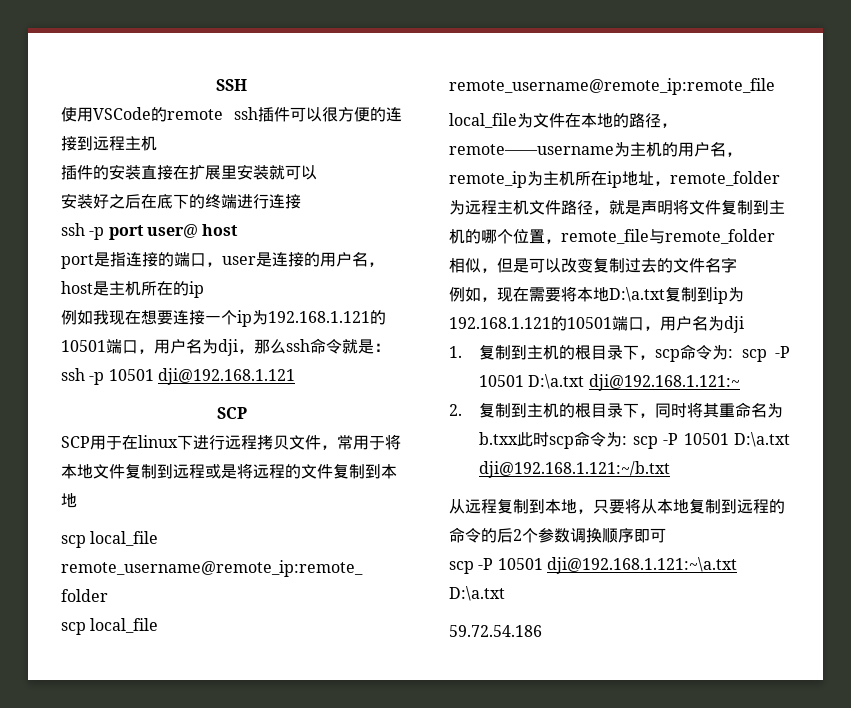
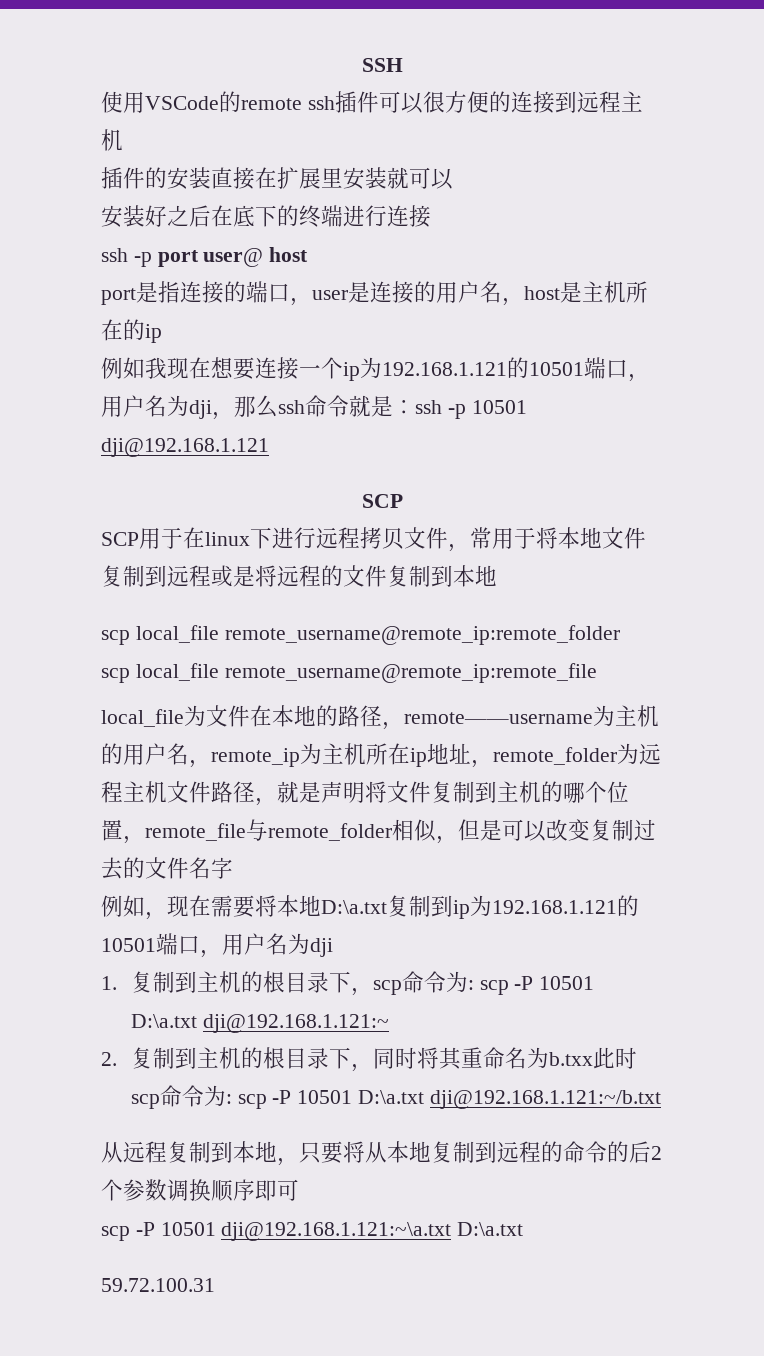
[449,625,542,637] 59.72.54.186 -> [101,1278,215,1292] 59.72.100.31

